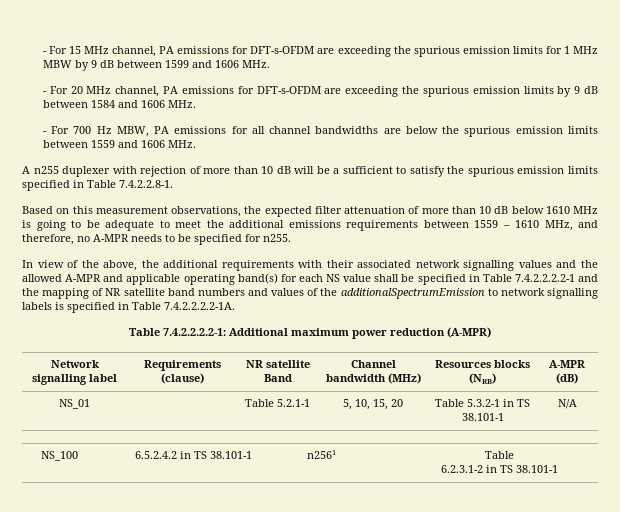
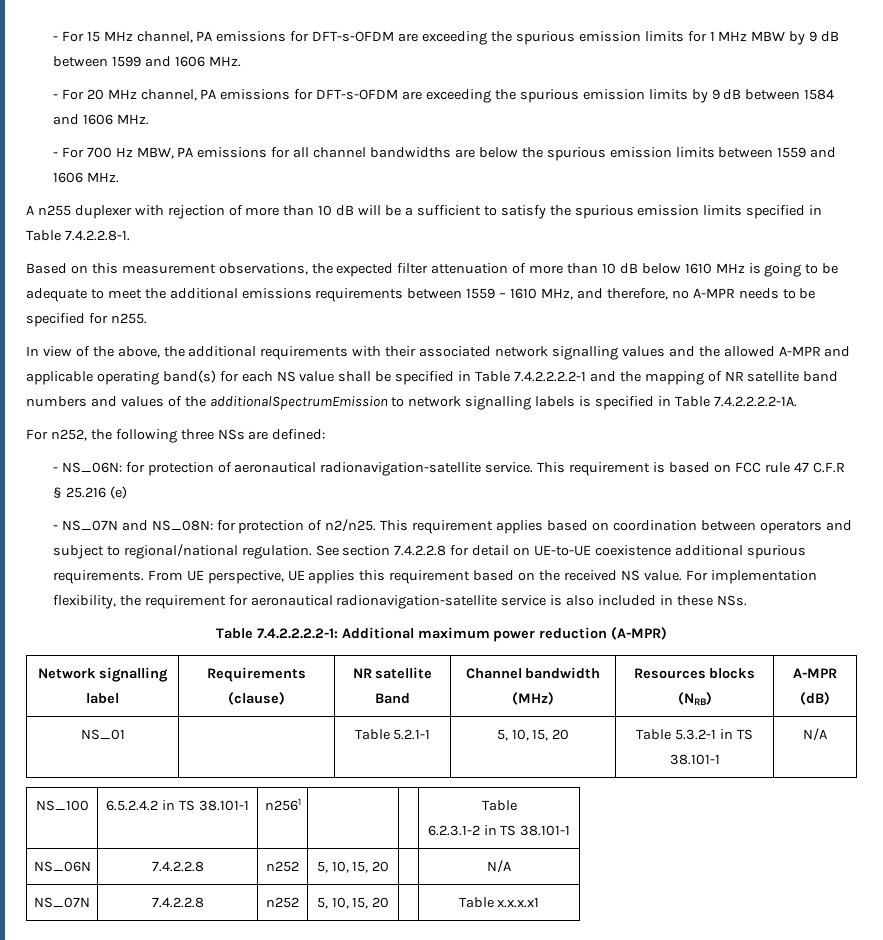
(235, 306) none -> [26,429,326,443] [52,462,845,476] [52,486,127,499] [52,519,852,534] [52,544,806,559] [52,570,817,584] [52,595,747,609] // For n252, the following three NSs are defined: // - NS_06N: for protection of aeronautical radionavigation-satellite service. This requirement is based on FCC rule 47 C.F.R § 25.216 (e) // - NS_07N and NS_08N: for protection of n2/n25. This requirement applies based on coordination between operators and subject to regional/national regulation. See section 7.4.2.2.8 for detail on UE-to-UE coexistence additional spurious requirements. From UE perspective, UE applies this requirement based on the received NS value. For implementation flexibility, the requirement for aeronautical radionavigation-satellite service is also included in these NSs.
(558, 469) none -> [33,861,91,872] [151,861,204,872] [266,861,299,872] [316,861,390,873] [487,860,511,873] [34,897,90,908] [151,897,204,908] [266,897,299,908] [316,897,390,909] [458,897,540,908] // NS_06N | 7.4.2.2.8 | n252 | 5, 10, 15, 20 | | N/A // NS_07N | 7.4.2.2.8 | n252 | 5, 10, 15, 20 | | Table x.x.x.x1

